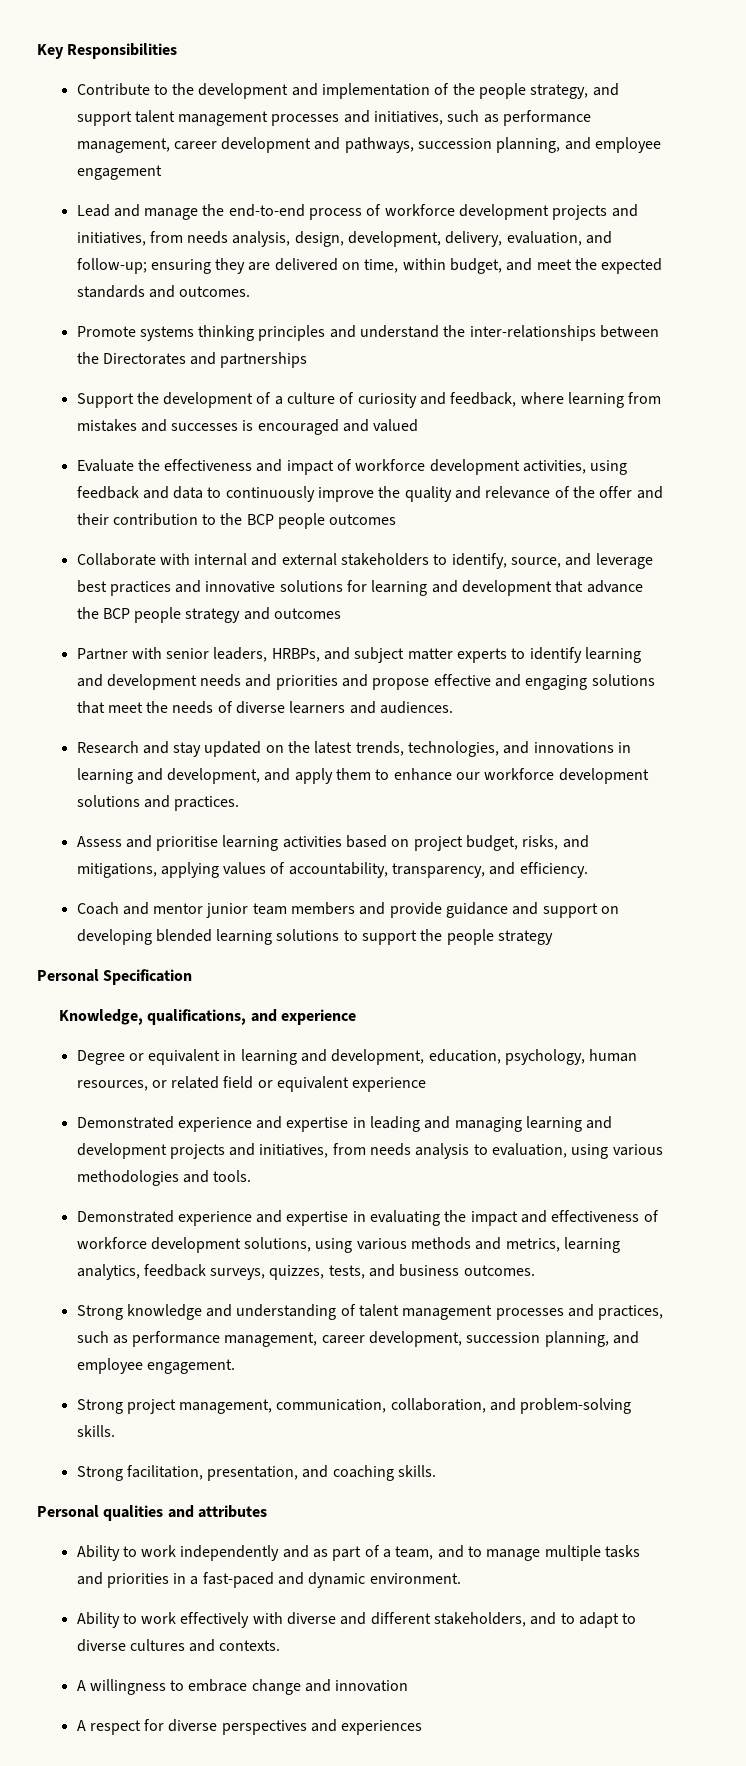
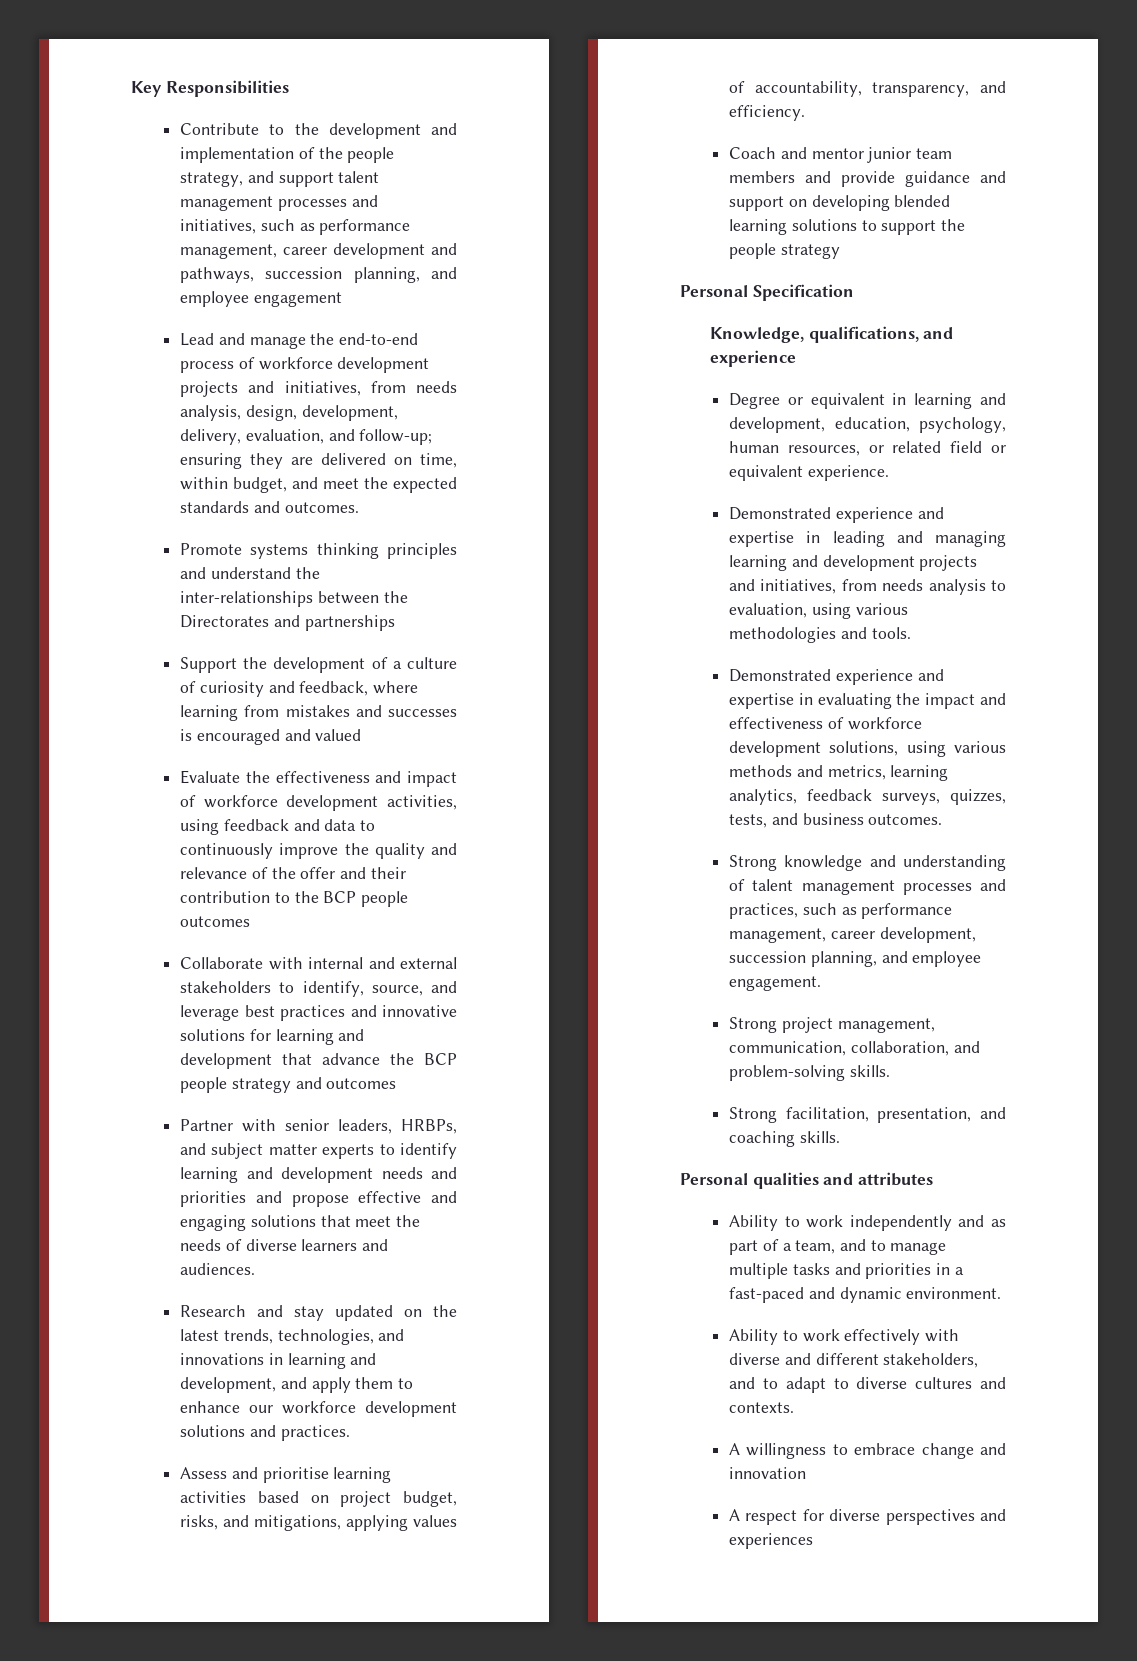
[352,1077,427,1092] experience -> [807,465,889,481] experience.

